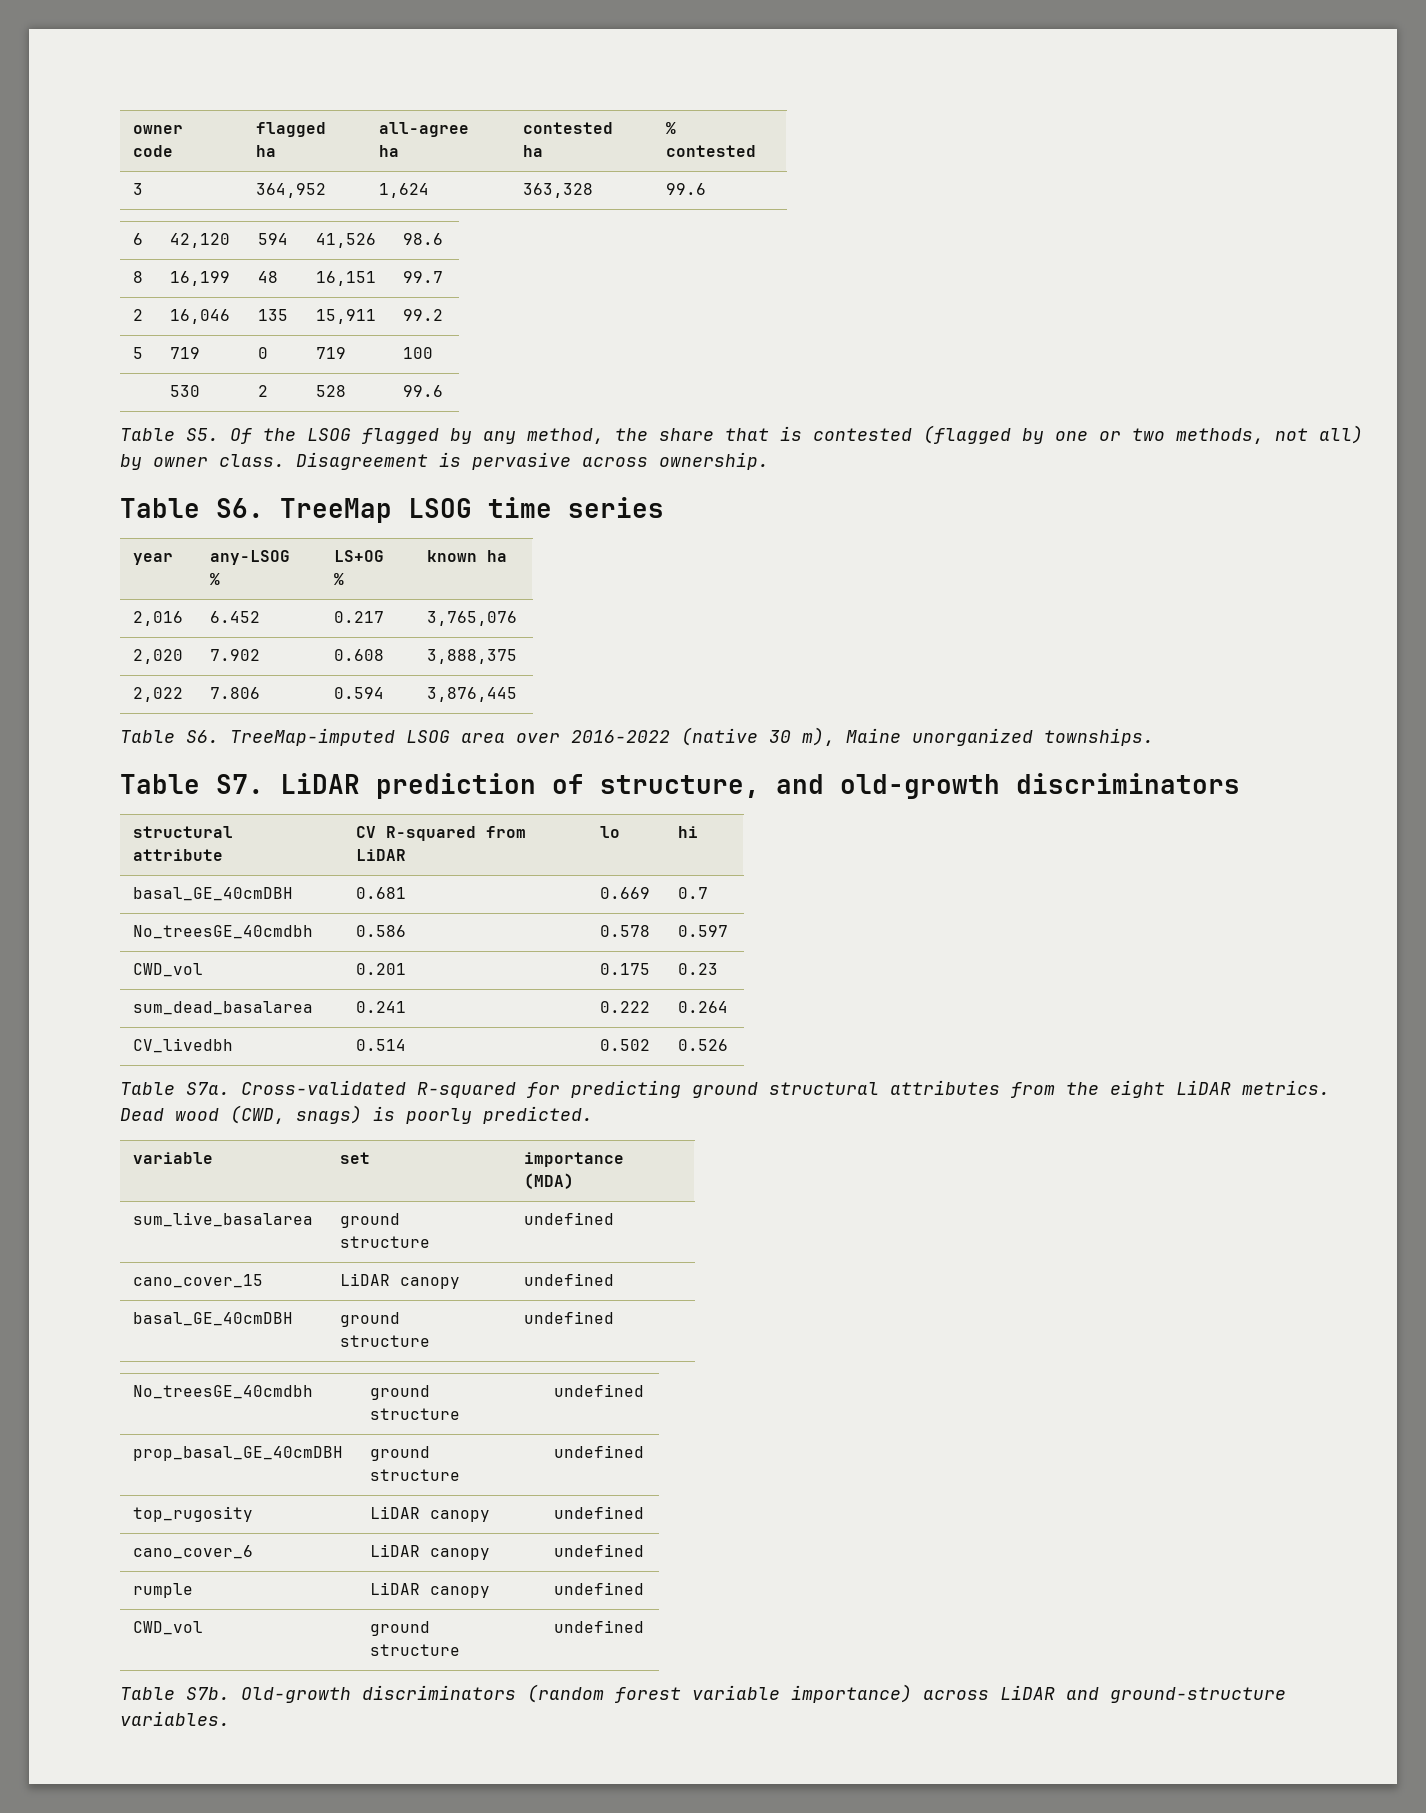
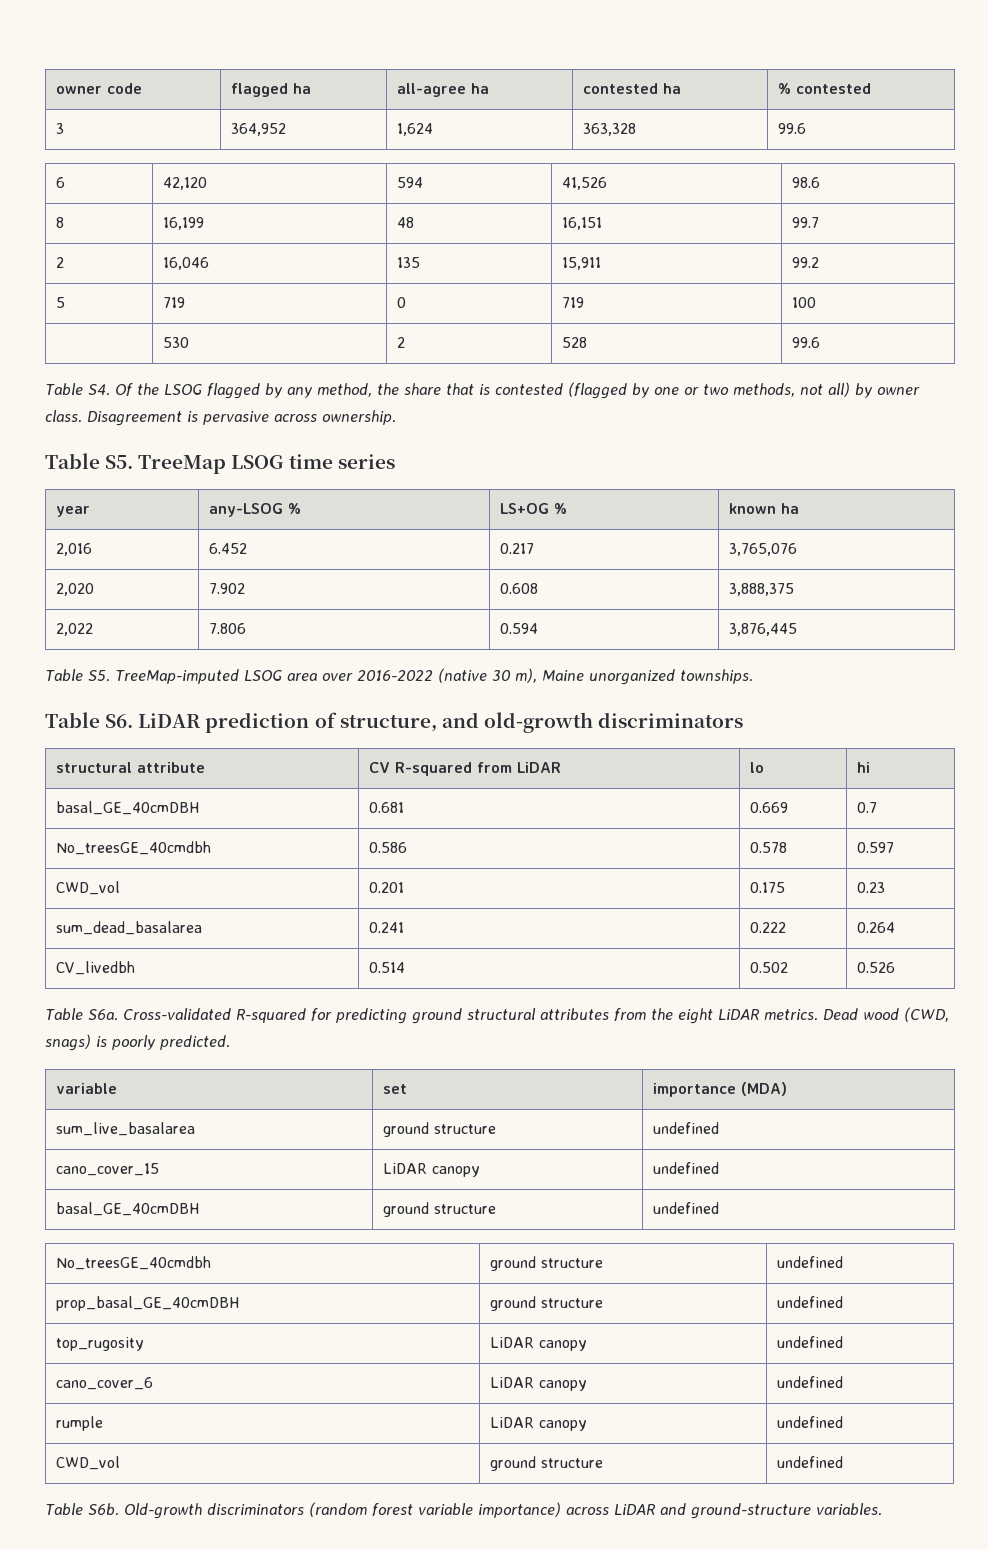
[186,428,219,441] S5. -> [87,384,110,396] S4.
[216,498,264,518] S6. -> [105,455,134,469] S5.
[186,730,219,743] S6. -> [87,670,110,682] S5.
[216,774,264,794] S7. -> [105,714,134,728] S6.
[186,1082,230,1095] S7a. -> [87,1009,118,1021] S6a.
[186,1687,230,1700] S7b. -> [87,1503,119,1516] S6b.

